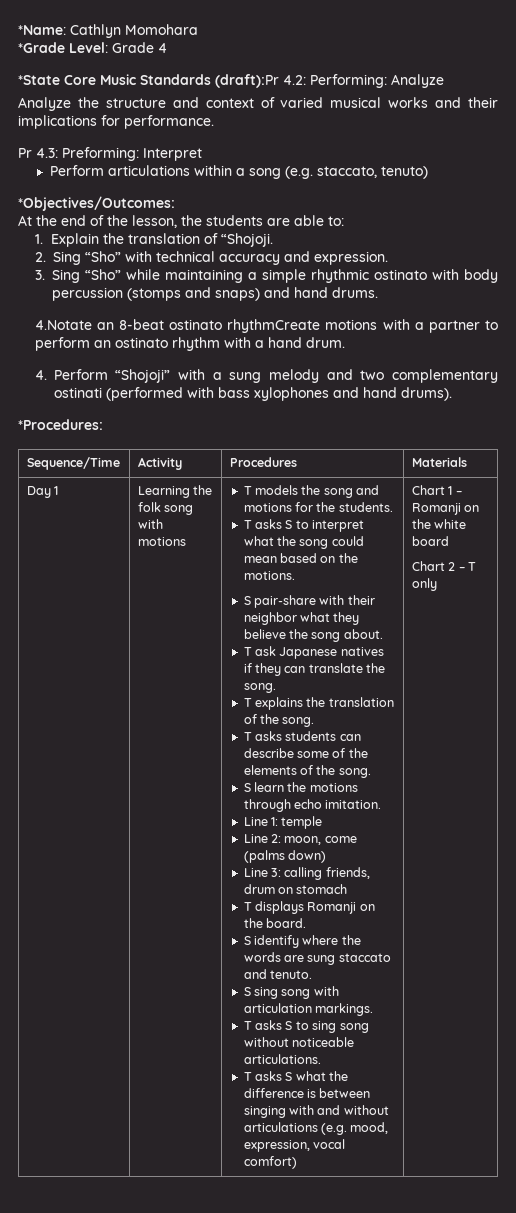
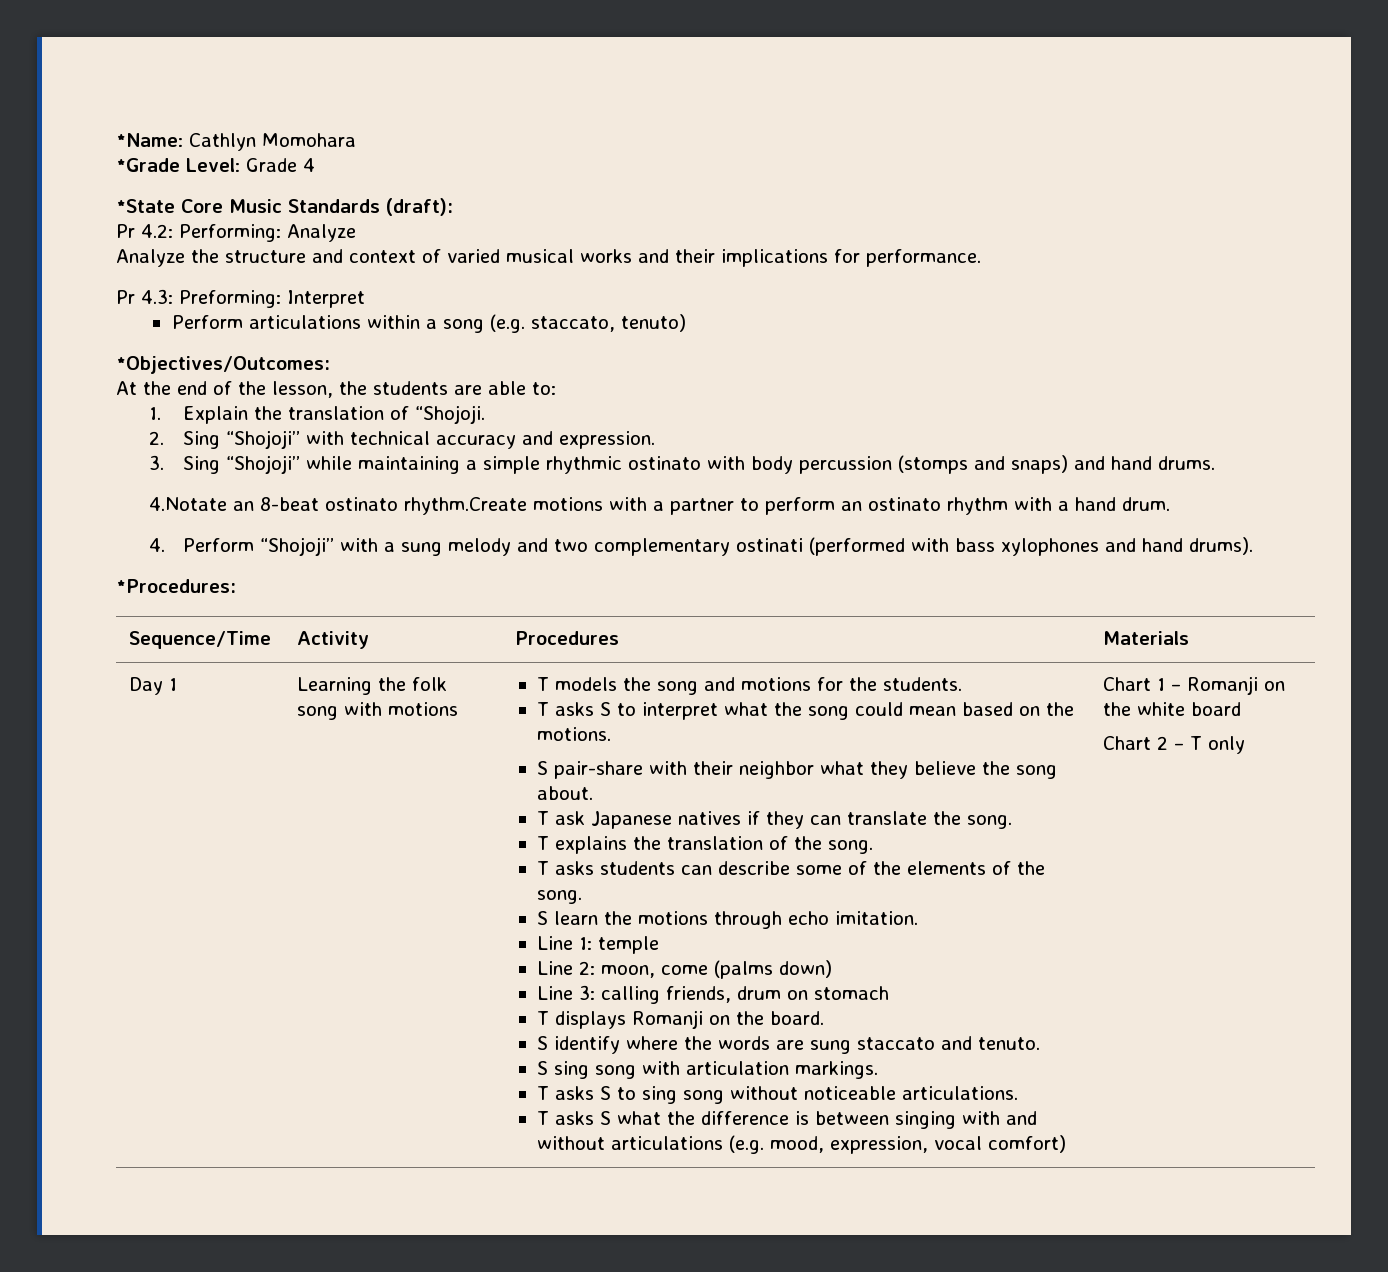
[215,74,279,88] (draft):Pr -> [386,198,453,216] [116,224,135,238] (draft): // Pr
[84,251,121,262] “Sho” -> [225,430,300,449] “Shojoji”
[84,269,121,280] “Sho” -> [225,455,300,474] “Shojoji”
[227,319,321,333] rhythmCreate -> [404,497,528,515] rhythm.Create

